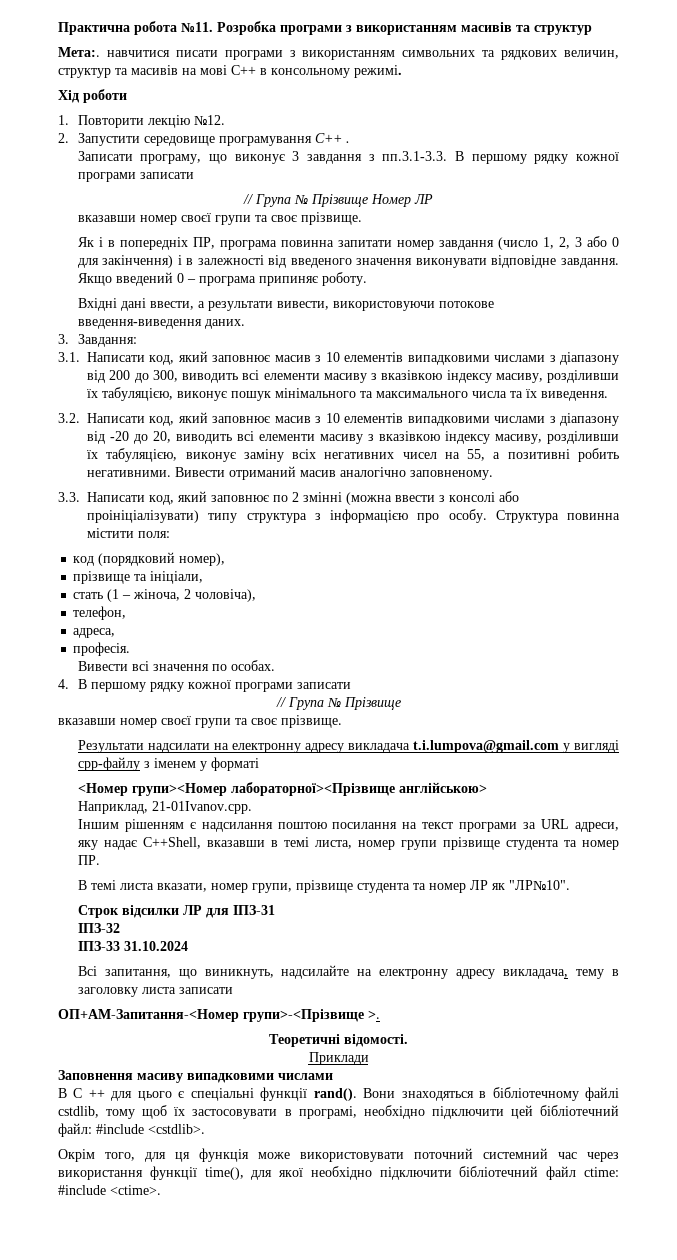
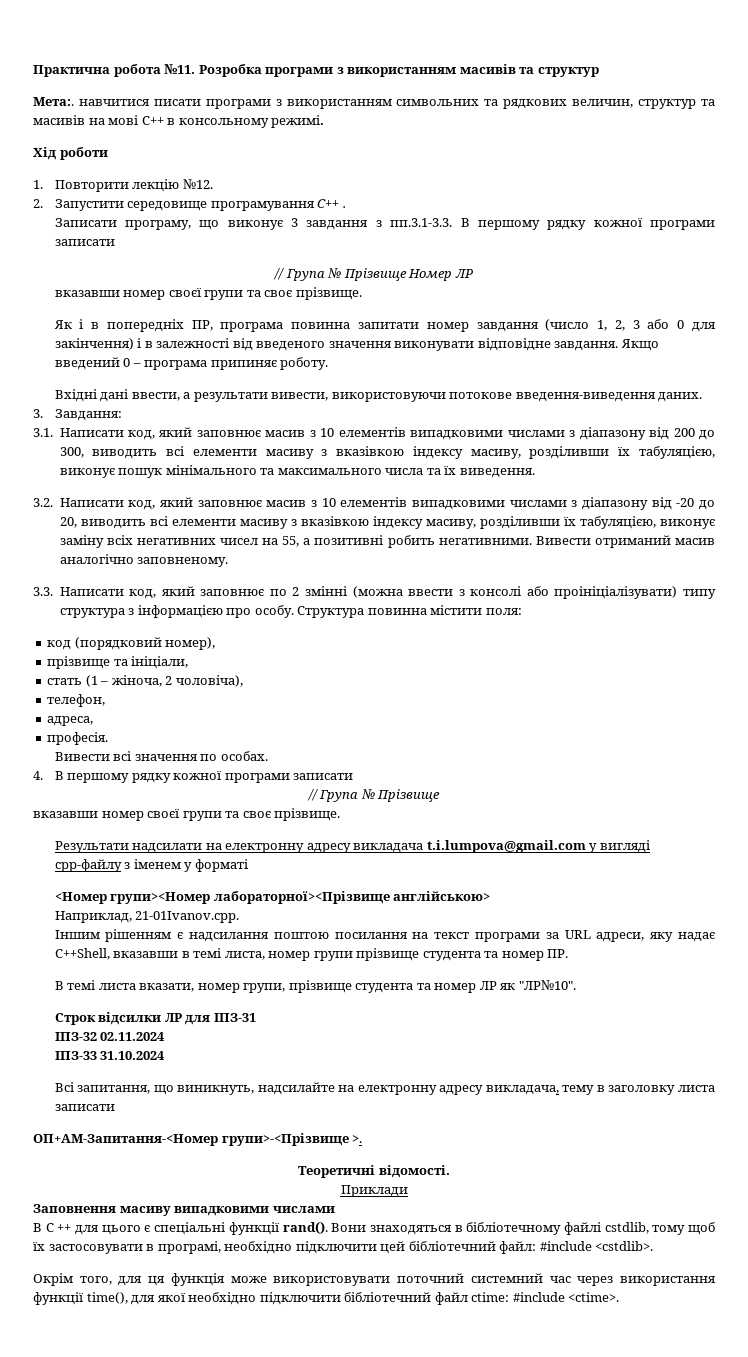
(120, 928) none -> [100,1032,166,1041] 02.11.2024

